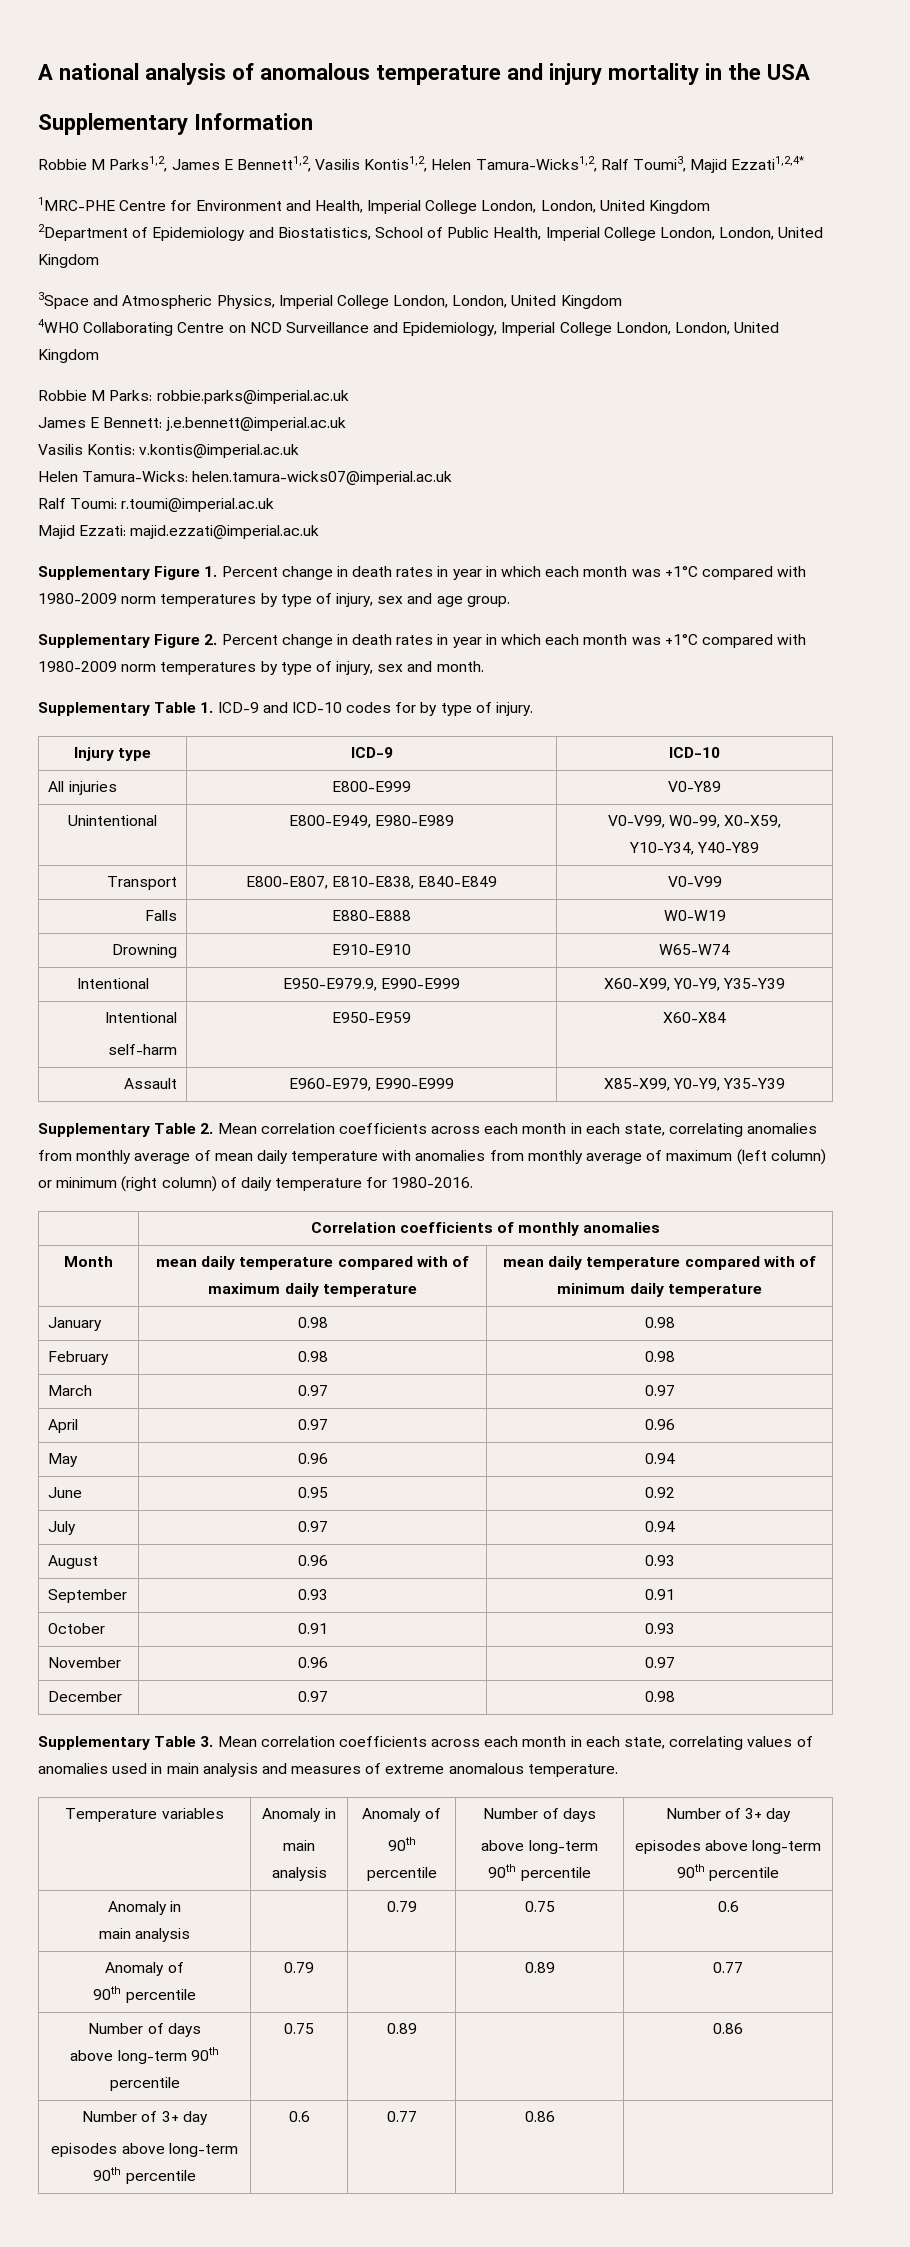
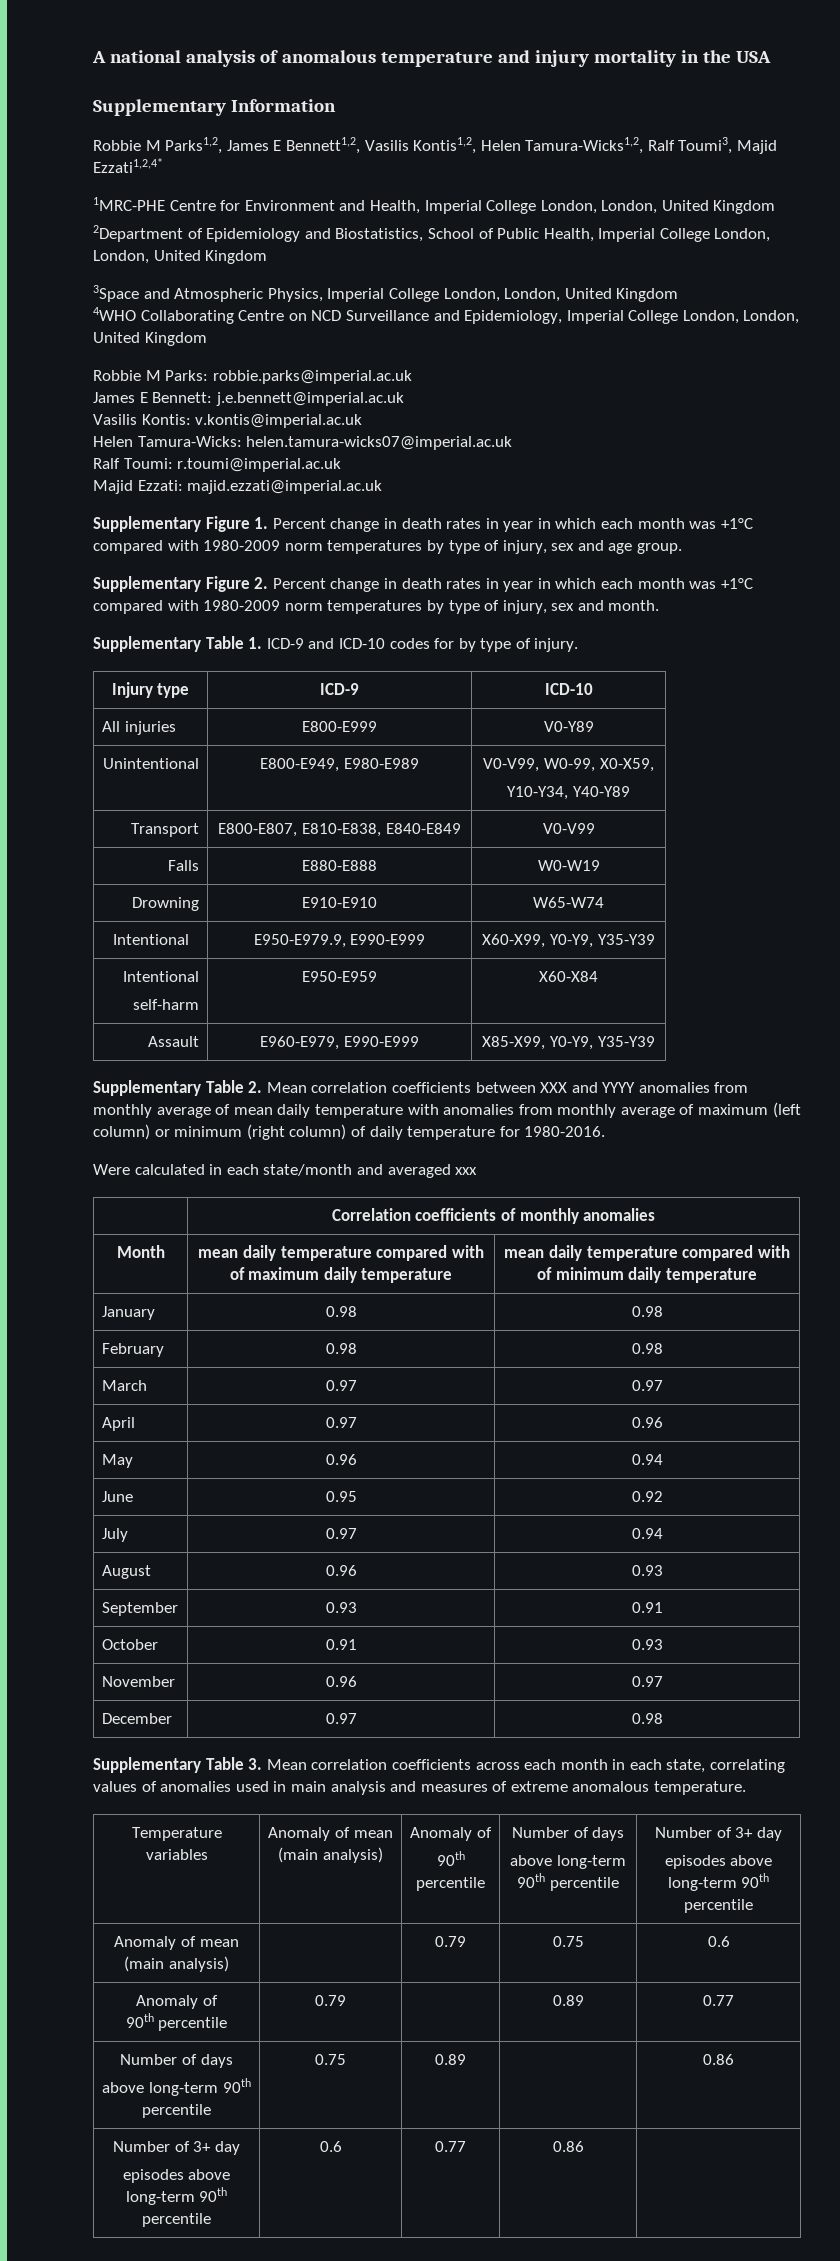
[431,1123,744,1137] across each month in each state, correlating -> [475,1082,636,1093] between XXX and YYYY
(474, 1182) none -> [93,1164,478,1178] // Were calculated in each state/month and averaged xxx
[324,1808,336,1819] [283,1840,315,1851] [271,1867,327,1881] in // main analysis -> [335,1827,393,1838] [278,1847,383,1863] of mean (main analysis)
[170,1901,182,1912] [98,1928,191,1942] in // main analysis -> [181,1936,239,1947] [124,1956,229,1972] of mean (main analysis)

